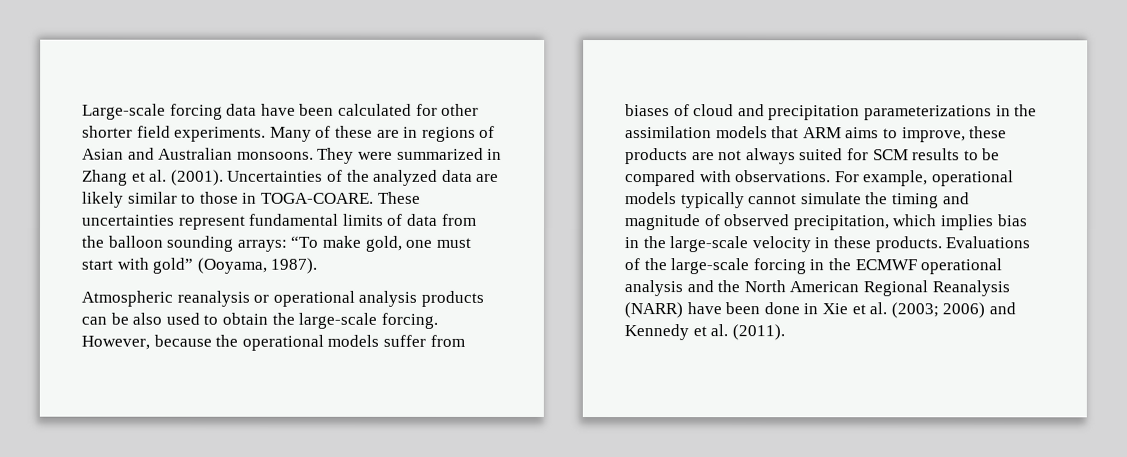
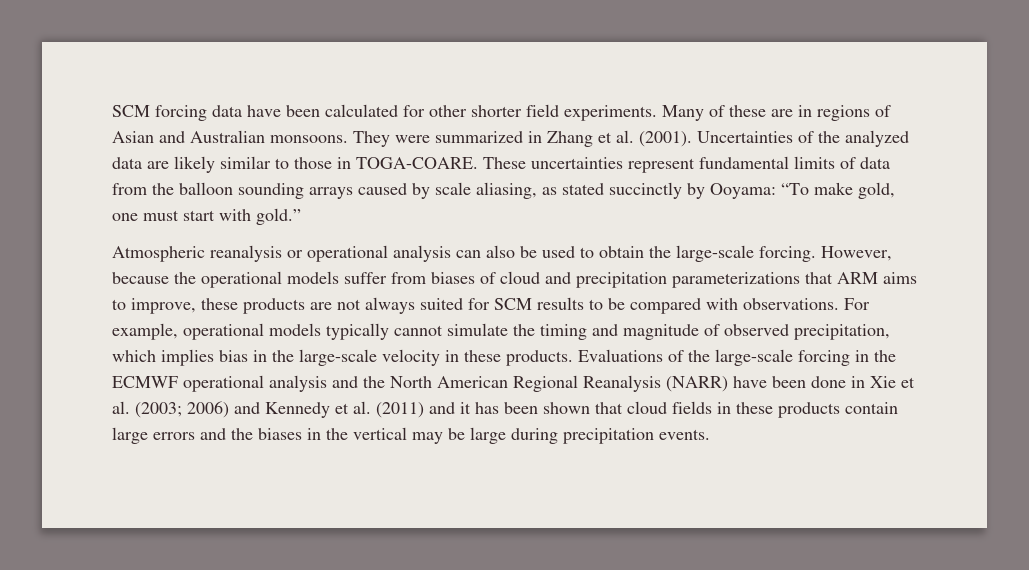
[82,103,166,120] Large-scale -> [112,105,150,117] SCM
[236,239,287,252] arrays: -> [309,182,776,199] arrays caused by scale aliasing, as stated succinctly by Ooyama:
[152,257,318,274] gold” (Ooyama, 1987). -> [256,208,301,225] gold.”
[420,290,484,307] [81,312,163,325] products can be also -> [456,245,537,258] can also be
[995,104,1038,117] [625,126,768,139] in the assimilation models -> (800, 280) none
[731,324,785,341] (2011). -> [376,401,898,418] [112,427,710,444] (2011) and it has been shown that cloud fields in these products contain large errors and the biases in the vertical may be large during precipitation events.

